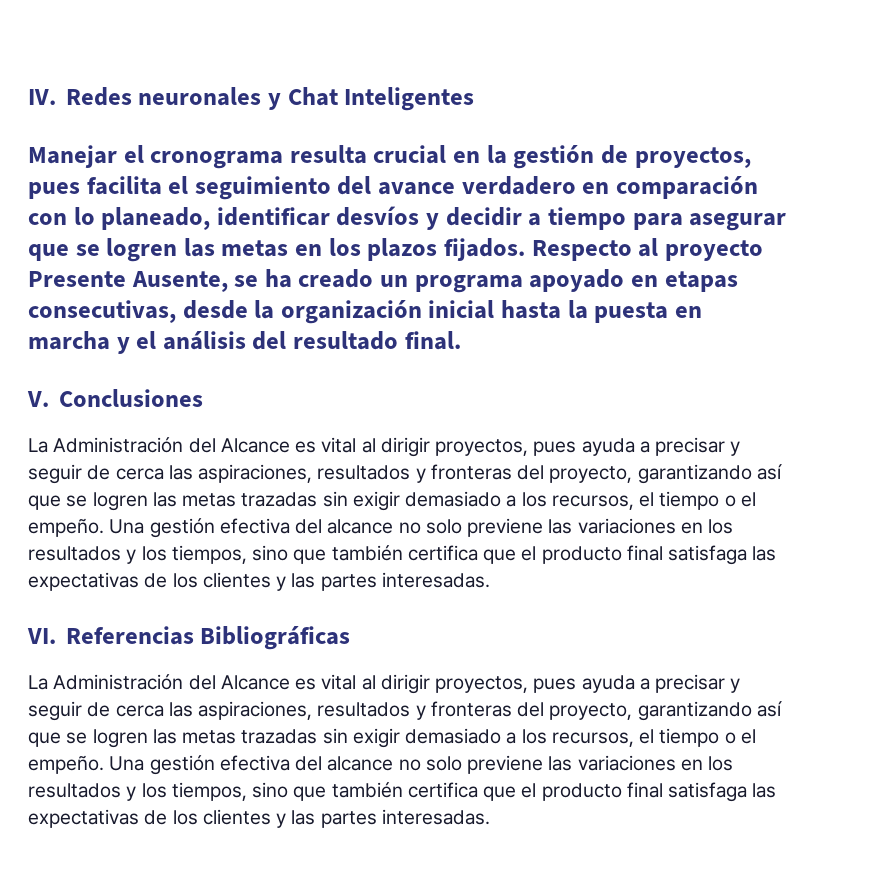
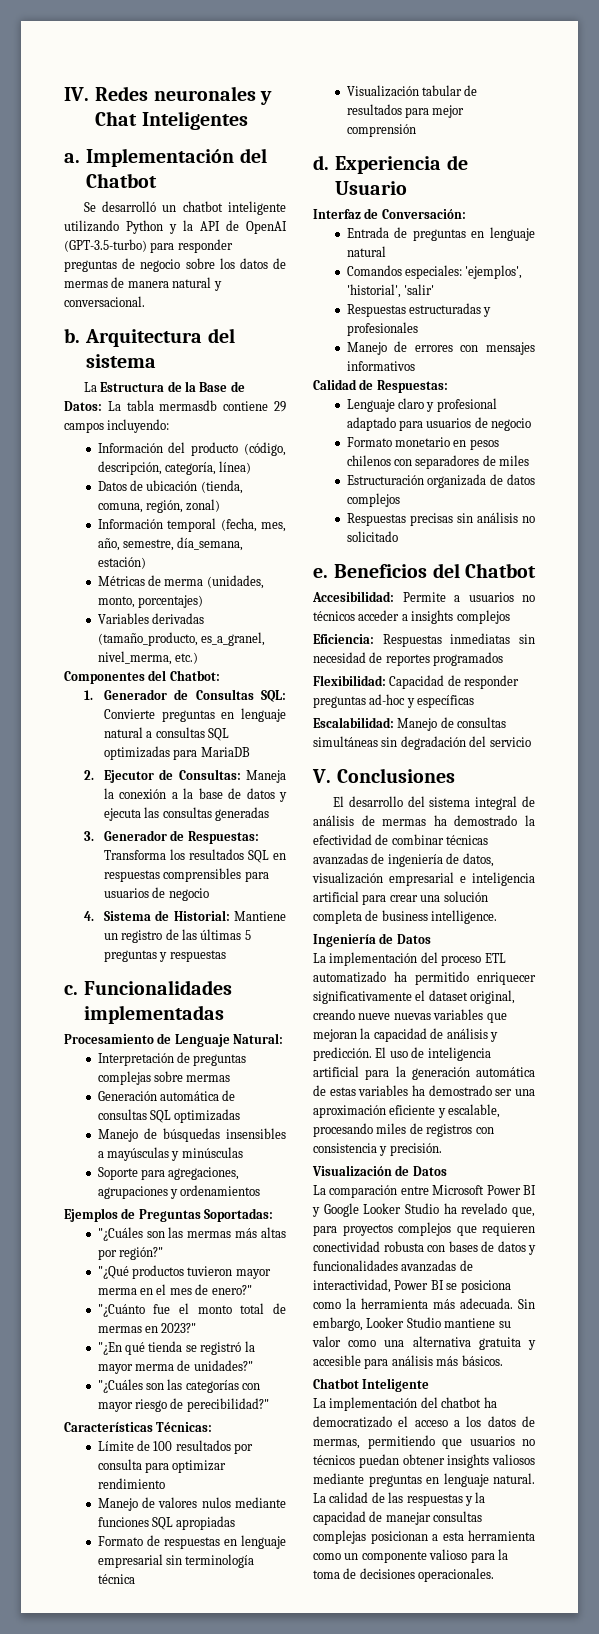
[28,145,751,169] [28,176,758,200] [28,206,787,231] [28,238,763,262] [28,269,738,293] [28,300,702,324] [28,331,461,354] [27,389,203,407] [28,437,741,457] [28,464,782,484] [28,491,756,511] [28,518,734,538] [28,545,777,565] [28,572,490,591] [27,626,351,650] [28,674,741,694] [28,701,782,721] [28,728,756,748] [28,755,734,775] [28,782,777,802] [28,809,490,828] Manejar el cronograma resulta crucial en la gestión de proyectos, pues facilita el seguimiento del avance verdadero en comparación con lo planeado, identificar desvíos y decidir a tiempo para asegurar que se logren las metas en los plazos fijados. Respecto al proyecto Presente Ausente, se ha creado un programa apoyado en etapas consecutivas, desde la organización inicial hasta la puesta en marcha y el análisis del resultado final. // V. Conclusiones // La Administración del Alcance es vital al dirigir proyectos, pues ayuda a precisar y seguir de cerca las aspiraciones, resultados y fronteras del proyecto, garantizando así que se logren las metas trazadas sin exigir demasiado a los recursos, el tiempo o el empeño. Una gestión efectiva del alcance no solo previene las variaciones en los resultados y los tiempos, sino que también certifica que el producto final satisfaga las expectativas de los clientes y las partes interesadas. // VI. Referencias Bibliográficas // La Administración del Alcance es vital al dirigir proyectos, pues ayuda a precisar y seguir de cerca las aspiraciones, resultados y fronteras del proyecto, garantizando así que se logren las metas trazadas sin exigir demasiado a los recursos, el tiempo o el empeño. Una gestión efectiva del alcance no solo previene las variaciones en los resultados y los tiempos, sino que también certifica que el producto final satisfaga las expectativas de los clientes y las partes interesadas. -> [64,148,267,167] [86,173,158,188] [83,201,286,215] [64,220,287,234] [64,239,233,253] [64,258,286,272] [64,277,222,291] [64,296,145,307] [64,328,235,347] [86,354,157,368] [83,381,245,392] [64,400,286,412] [64,419,170,433] [97,442,286,456] [97,461,252,475] [97,480,243,494] [97,499,221,513] [97,518,286,532] [97,537,244,551] [97,557,146,569] [97,575,264,589] [97,595,204,608] [97,613,205,624] [97,632,266,646] [97,651,199,665] [64,670,220,684] [83,689,286,702] [103,708,286,722] [103,727,229,741] [103,746,250,760] [83,769,286,783] [103,788,287,802] [103,807,269,821] [83,830,259,844] [103,849,286,863] [103,868,269,882] [103,887,209,901] [83,910,286,921] [103,929,251,943] [103,950,226,962] [64,980,233,995] [84,1005,225,1024] [64,1033,284,1047] [97,1052,247,1066] [97,1071,231,1085] [97,1090,236,1101] [97,1109,241,1123] [97,1128,286,1142] [97,1147,243,1161] [97,1167,240,1180] [97,1185,261,1199] [64,1208,274,1222] [97,1227,286,1241] [97,1247,164,1260] [97,1265,271,1279] [97,1284,252,1295] [97,1303,286,1317] [97,1323,197,1333] [97,1341,255,1355] [97,1360,253,1374] [97,1379,261,1393] [97,1398,269,1412] [64,1422,213,1432] [97,1440,254,1454] [97,1459,227,1473] [97,1478,165,1489] [97,1497,286,1511] [97,1516,236,1530] [97,1535,286,1549] [97,1554,255,1568] [97,1574,135,1584] [346,85,478,97] [346,104,465,118] [346,124,416,137] [313,155,468,174] [335,181,408,195] [313,208,466,219] [346,227,535,241] [346,246,386,257] [346,265,523,279] [346,284,435,298] [346,303,492,317] [346,322,418,336] [346,341,535,355] [346,361,415,371] [313,379,448,393] [346,398,497,412] [346,417,532,431] [346,437,499,450] [346,455,530,469] [346,474,535,488] [346,493,400,507] [346,512,535,526] [346,531,398,542] [313,563,536,578] [312,591,535,602] [313,610,510,624] [313,633,535,647] [313,652,504,666] [313,675,520,689] [313,694,475,708] [313,717,507,731] [313,736,531,750] [312,768,456,783] [332,796,535,810] [313,815,535,826] [313,834,489,845] [313,853,494,867] [312,872,535,886] [313,891,488,905] [313,910,498,924] [313,933,431,947] [313,952,506,966] [313,971,536,985] [313,990,516,1004] [313,1009,507,1023] [313,1028,498,1042] [313,1047,491,1061] [313,1066,535,1080] [313,1085,535,1096] [313,1104,501,1118] [313,1123,494,1137] [313,1143,442,1156] [312,1165,447,1176] [313,1185,536,1198] [312,1203,535,1217] [313,1222,535,1236] [313,1241,536,1255] [313,1260,473,1272] [313,1279,511,1293] [313,1298,535,1309] [313,1317,511,1331] [312,1336,536,1350] [313,1355,503,1369] [313,1378,430,1392] [313,1397,497,1411] [313,1416,535,1428] [313,1435,535,1449] [313,1454,535,1468] [313,1473,535,1487] [313,1492,486,1506] [313,1511,483,1525] [313,1530,535,1544] [313,1549,508,1563] [313,1568,495,1582] a. Implementación del Chatbot // Se desarrolló un chatbot inteligente utilizando Python y la API de OpenAI (GPT-3.5-turbo) para responder preguntas de negocio sobre los datos de mermas de manera natural y conversacional. // b. Arquitectura del sistema // La Estructura de la Base de Datos: La tabla mermasdb contiene 29 campos incluyendo: // Información del producto (código, descripción, categoría, línea) // Datos de ubicación (tienda, comuna, región, zonal) // Información temporal (fecha, mes, año, semestre, día_semana, estación) // Métricas de merma (unidades, monto, porcentajes) // Variables derivadas (tamaño_producto, es_a_granel, nivel_merma, etc.) // Componentes del Chatbot: // 1. Generador de Consultas SQL: Convierte preguntas en lenguaje natural a consultas SQL optimizadas para MariaDB // 2. Ejecutor de Consultas: Maneja la conexión a la base de datos y ejecuta las consultas generadas // 3. Generador de Respuestas: Transforma los resultados SQL en respuestas comprensibles para usuarios de negocio // 4. Sistema de Historial: Mantiene un registro de las últimas 5 preguntas y respuestas // c. Funcionalidades implementadas // Procesamiento de Lenguaje Natural: // Interpretación de preguntas complejas sobre mermas // Generación automática de consultas SQL optimizadas // Manejo de búsquedas insensibles a mayúsculas y minúsculas // Soporte para agregaciones, agrupaciones y ordenamientos // Ejemplos de Preguntas Soportadas: // "¿Cuáles son las mermas más altas por región?" // "¿Qué productos tuvieron mayor merma en el mes de enero?" // "¿Cuánto fue el monto total de mermas en 2023?" // "¿En qué tienda se registró la mayor merma de unidades?" // "¿Cuáles son las categorías con mayor riesgo de perecibilidad?" // Características Técnicas: // Límite de 100 resultados por consulta para optimizar rendimiento // Manejo de valores nulos mediante funciones SQL apropiadas // Formato de respuestas en lenguaje empresarial sin terminología técnica // Visualización tabular de resultados para mejor comprensión // d. Experiencia de Usuario // Interfaz de Conversación: // Entrada de preguntas en lenguaje natural // Comandos especiales: 'ejemplos', 'historial', 'salir' // Respuestas estructuradas y profesionales // Manejo de errores con mensajes informativos // Calidad de Respuestas: // Lenguaje claro y profesional adaptado para usuarios de negocio // Formato monetario en pesos chilenos con separadores de miles // Estructuración organizada de datos complejos // Respuestas precisas sin análisis no solicitado // e. Beneficios del Chatbot // Accesibilidad: Permite a usuarios no técnicos acceder a insights complejos // Eficiencia: Respuestas inmediatas sin necesidad de reportes programados // Flexibilidad: Capacidad de responder preguntas ad-hoc y específicas // Escalabilidad: Manejo de consultas simultáneas sin degradación del servicio // V. Conclusiones // El desarrollo del sistema integral de análisis de mermas ha demostrado la efectividad de combinar técnicas avanzadas de ingeniería de datos, visualización empresarial e inteligencia artificial para crear una solución completa de business intelligence. // Ingeniería de Datos // La implementación del proceso ETL automatizado ha permitido enriquecer significativamente el dataset original, creando nueve nuevas variables que mejoran la capacidad de análisis y predicción. El uso de inteligencia artificial para la generación automática de estas variables ha demostrado ser una aproximación eficiente y escalable, procesando miles de registros con consistencia y precisión. // Visualización de Datos // La comparación entre Microsoft Power BI y Google Looker Studio ha revelado que, para proyectos complejos que requieren conectividad robusta con bases de datos y funcionalidades avanzadas de interactividad, Power BI se posiciona como la herramienta más adecuada. Sin embargo, Looker Studio mantiene su valor como una alternativa gratuita y accesible para análisis más básicos. // Chatbot Inteligente // La implementación del chatbot ha democratizado el acceso a los datos de mermas, permitiendo que usuarios no técnicos puedan obtener insights valiosos mediante preguntas en lenguaje natural. La calidad de las respuestas y la capacidad de manejar consultas complejas posicionan a esta herramienta como un componente valioso para la toma de decisiones operacionales.

